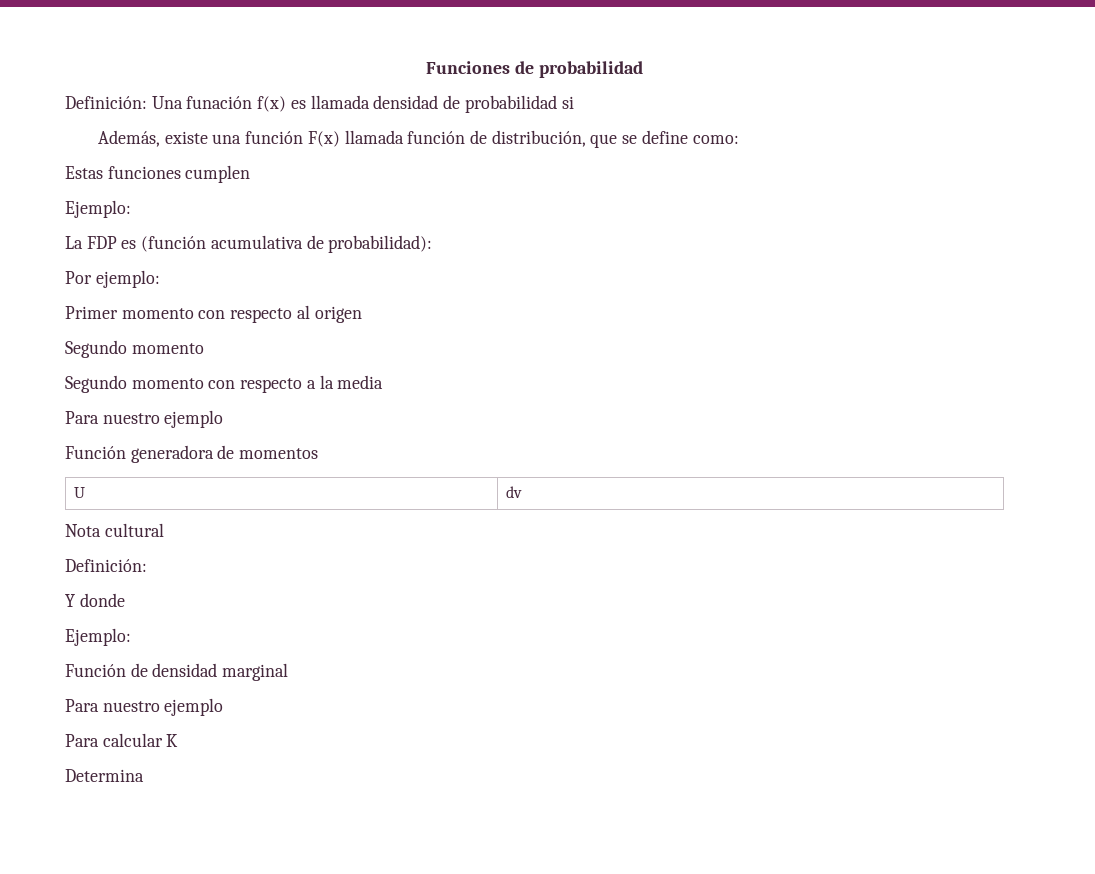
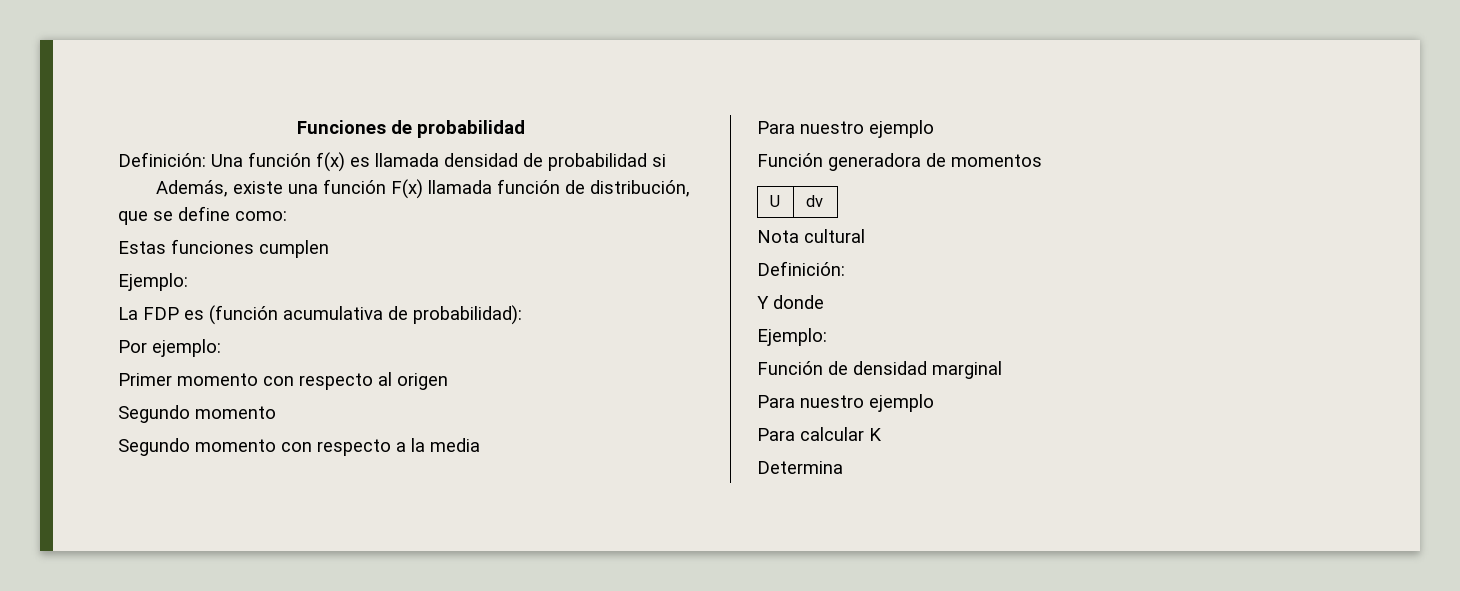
[186,96,253,109] funación -> [248,152,311,167] función

